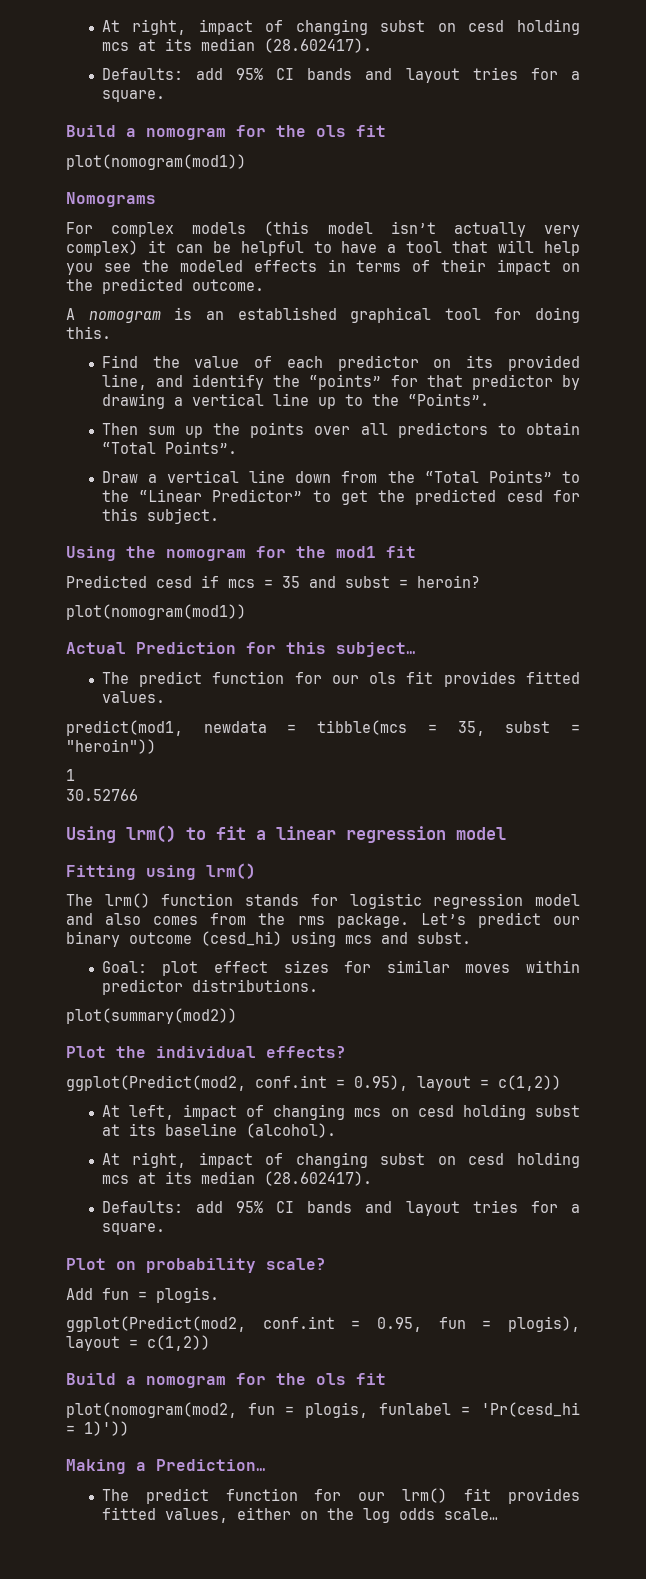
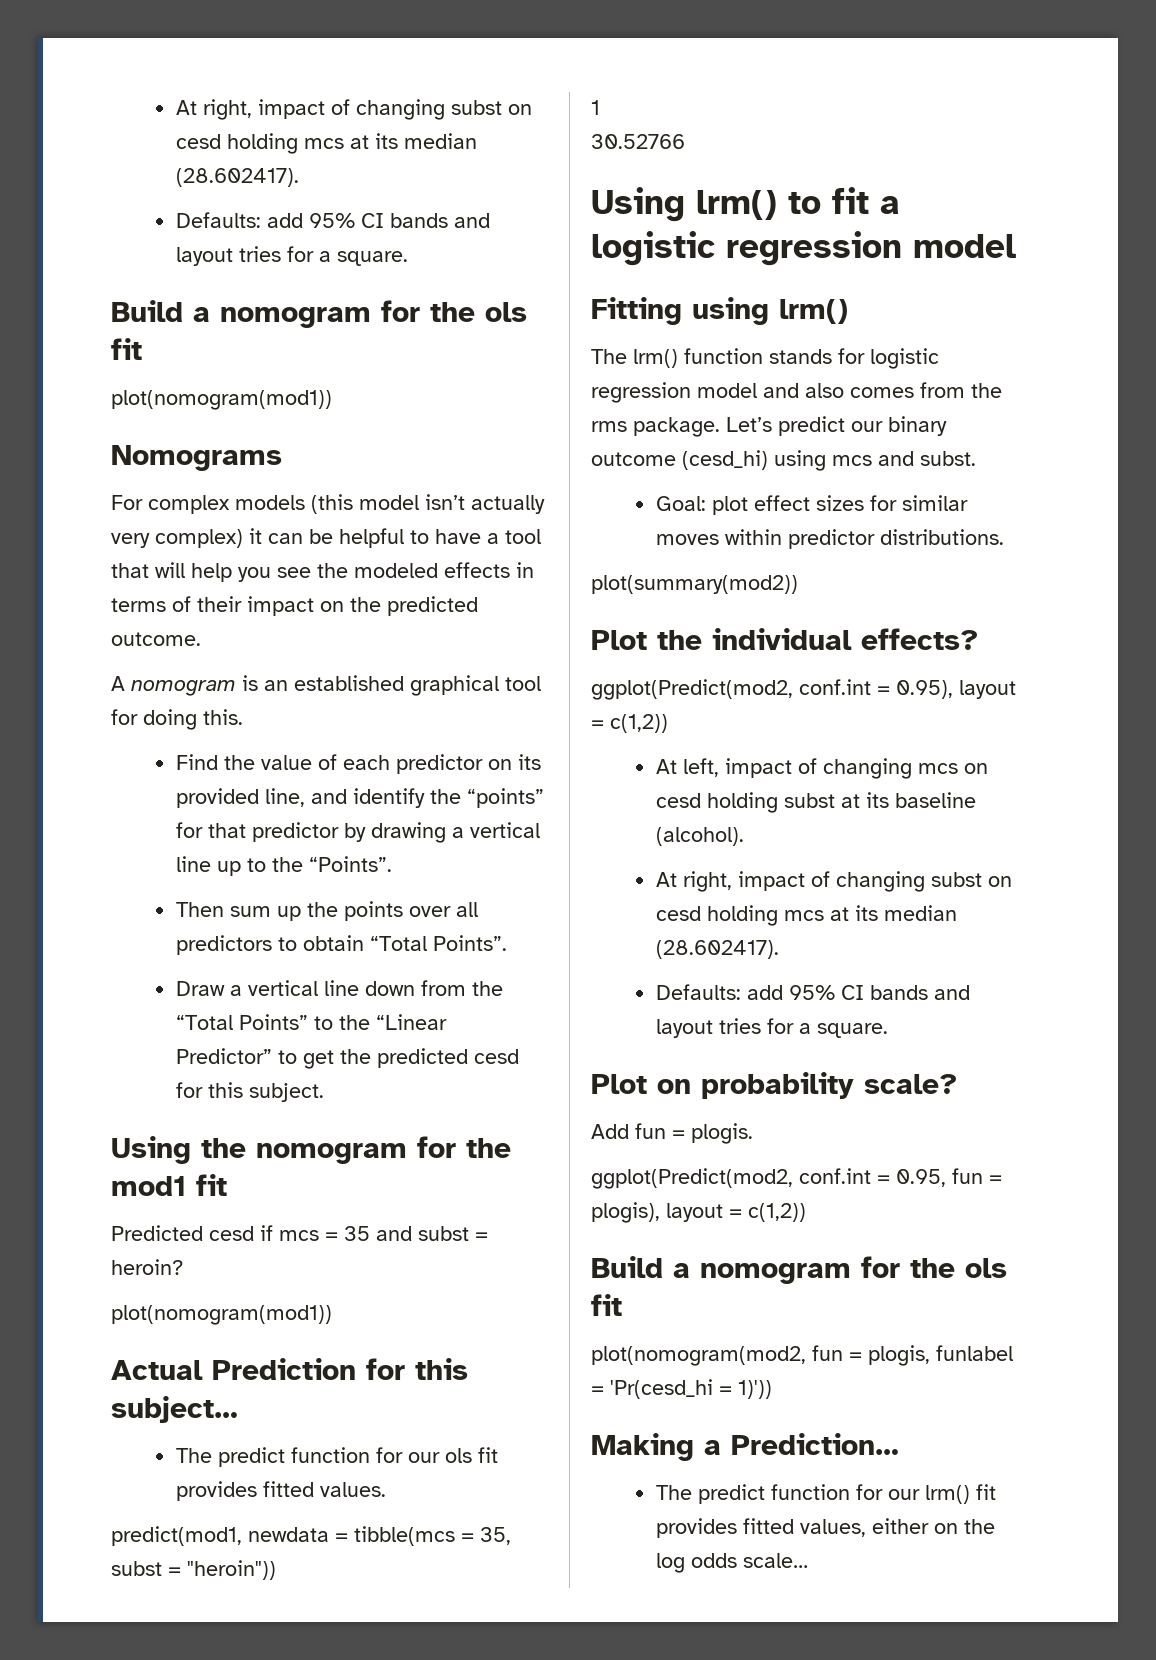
[276,826,336,840] linear -> [591,231,715,266] logistic

